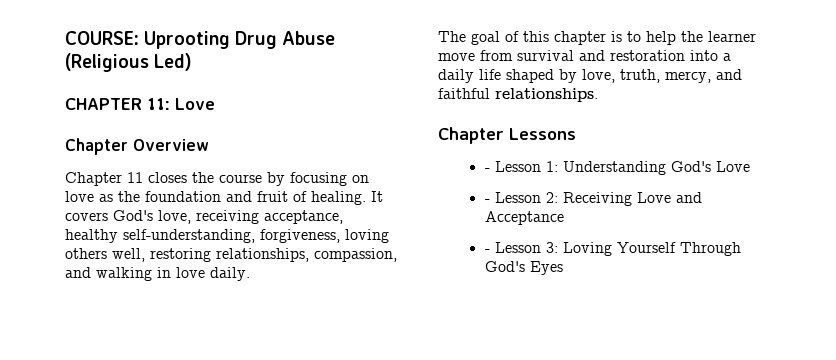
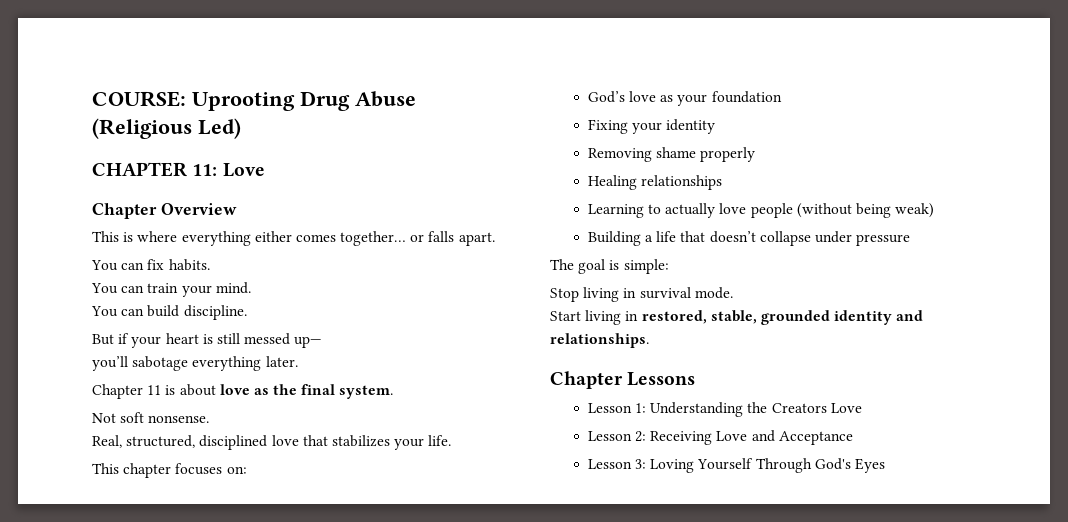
[65,172,369,186] [65,191,383,205] [65,210,343,224] [65,229,389,243] [65,248,397,262] [65,267,250,281] [438,31,756,45] [438,50,731,61] [438,69,742,83] [438,88,490,99] Chapter 11 closes the course by focusing on love as the foundation and fruit of healing. It covers God's love, receiving acceptance, healthy self-understanding, forgiveness, loving others well, restoring relationships, compassion, and walking in love daily. // The goal of this chapter is to help the learner move from survival and restoration into a daily life shaped by love, truth, mercy, and faithful -> [92,231,495,246] [91,259,210,271] [91,282,251,297] [91,305,247,320] [92,333,323,348] [92,356,298,371] [92,384,394,399] [92,412,210,423] [92,435,452,450] [92,463,247,478] [587,91,782,106] [587,119,716,134] [587,147,756,162] [587,175,722,190] [587,203,935,218] [587,231,911,246] [550,259,669,274] [550,287,733,302] [550,310,924,325] This is where everything either comes together… or falls apart. // You can fix habits. // You can train your mind. // You can build discipline. // But if your heart is still messed up— // you’ll sabotage everything later. // Chapter 11 is about love as the final system. // Not soft nonsense. // Real, structured, disciplined love that stabilizes your life. // This chapter focuses on: // God’s love as your foundation // Fixing your identity // Removing shame properly // Healing relationships // Learning to actually love people (without being weak) // Building a life that doesn’t collapse under pressure // The goal is simple: // Stop living in survival mode. // Start living in restored, stable, grounded identity and
[484,168,490,172] - -> (696, 379) none
[670,161,750,172] [484,199,490,203] God's Love // - -> [747,402,862,413] the Creators Love //
[484,249,490,253] - -> (853, 438) none

